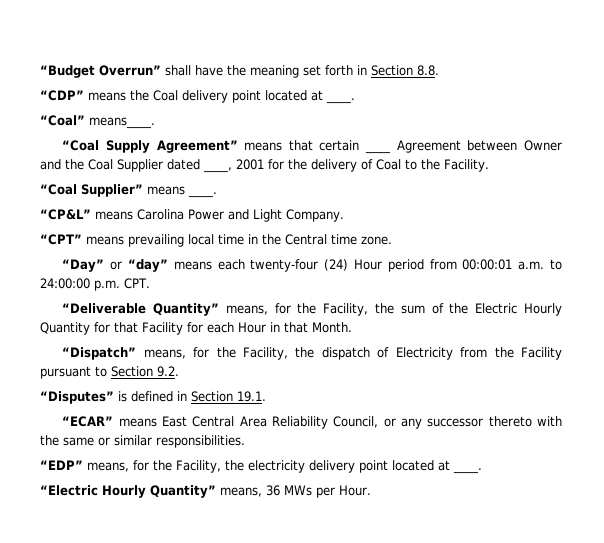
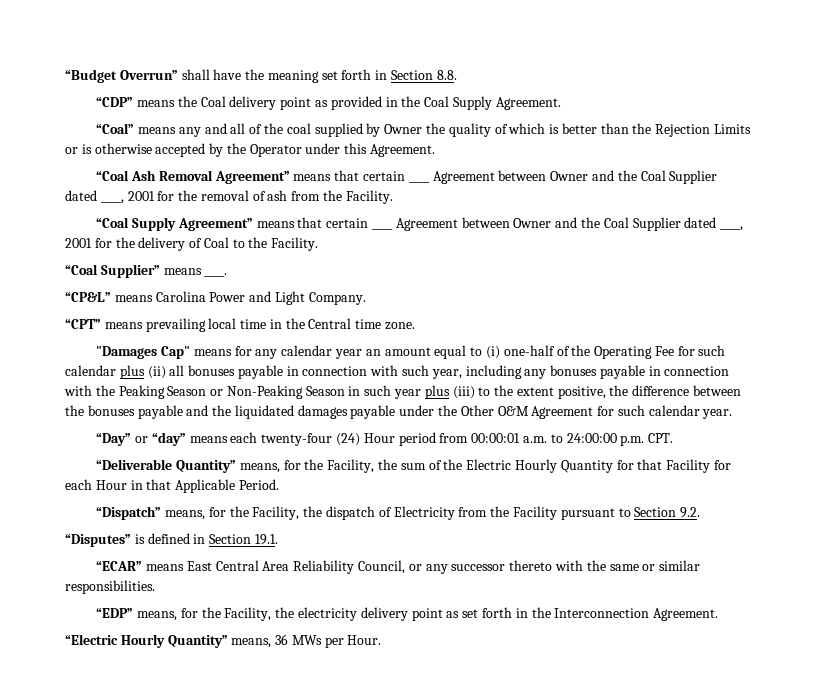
[265,90,355,104] [40,115,155,129] located at ____. // “Coal” means____. -> [315,96,561,110] [96,123,751,137] [65,143,436,157] [96,170,406,184] [408,170,718,184] [65,190,393,204] as provided in the Coal Supply Agreement. // “Coal” means any and all of the coal supplied by Owner the quality of which is better than the Rejection Limits or is otherwise accepted by the Operator under this Agreement. // “Coal Ash Removal Agreement” means that certain ____ Agreement between Owner and the Coal Supplier dated ____, 2001 for the removal of ash from the Facility.
(392, 240) none -> [96,345,726,359] [65,365,730,379] [64,385,742,399] [65,405,733,419] // "Damages Cap" means for any calendar year an amount equal to (i) one-half of the Operating Fee for such calendar plus (ii) all bonuses payable in connection with such year, including any bonuses payable in connection with the Peaking Season or Non-Peaking Season in such year plus (iii) to the extent positive, the difference between the bonuses payable and the liquidated damages payable under the Other O&M Agreement for such calendar year.
[311,322,352,333] Month. -> [175,479,279,493] Applicable Period.
[391,460,482,474] located at ____. -> [446,607,719,621] as set forth in the Interconnection Agreement.

